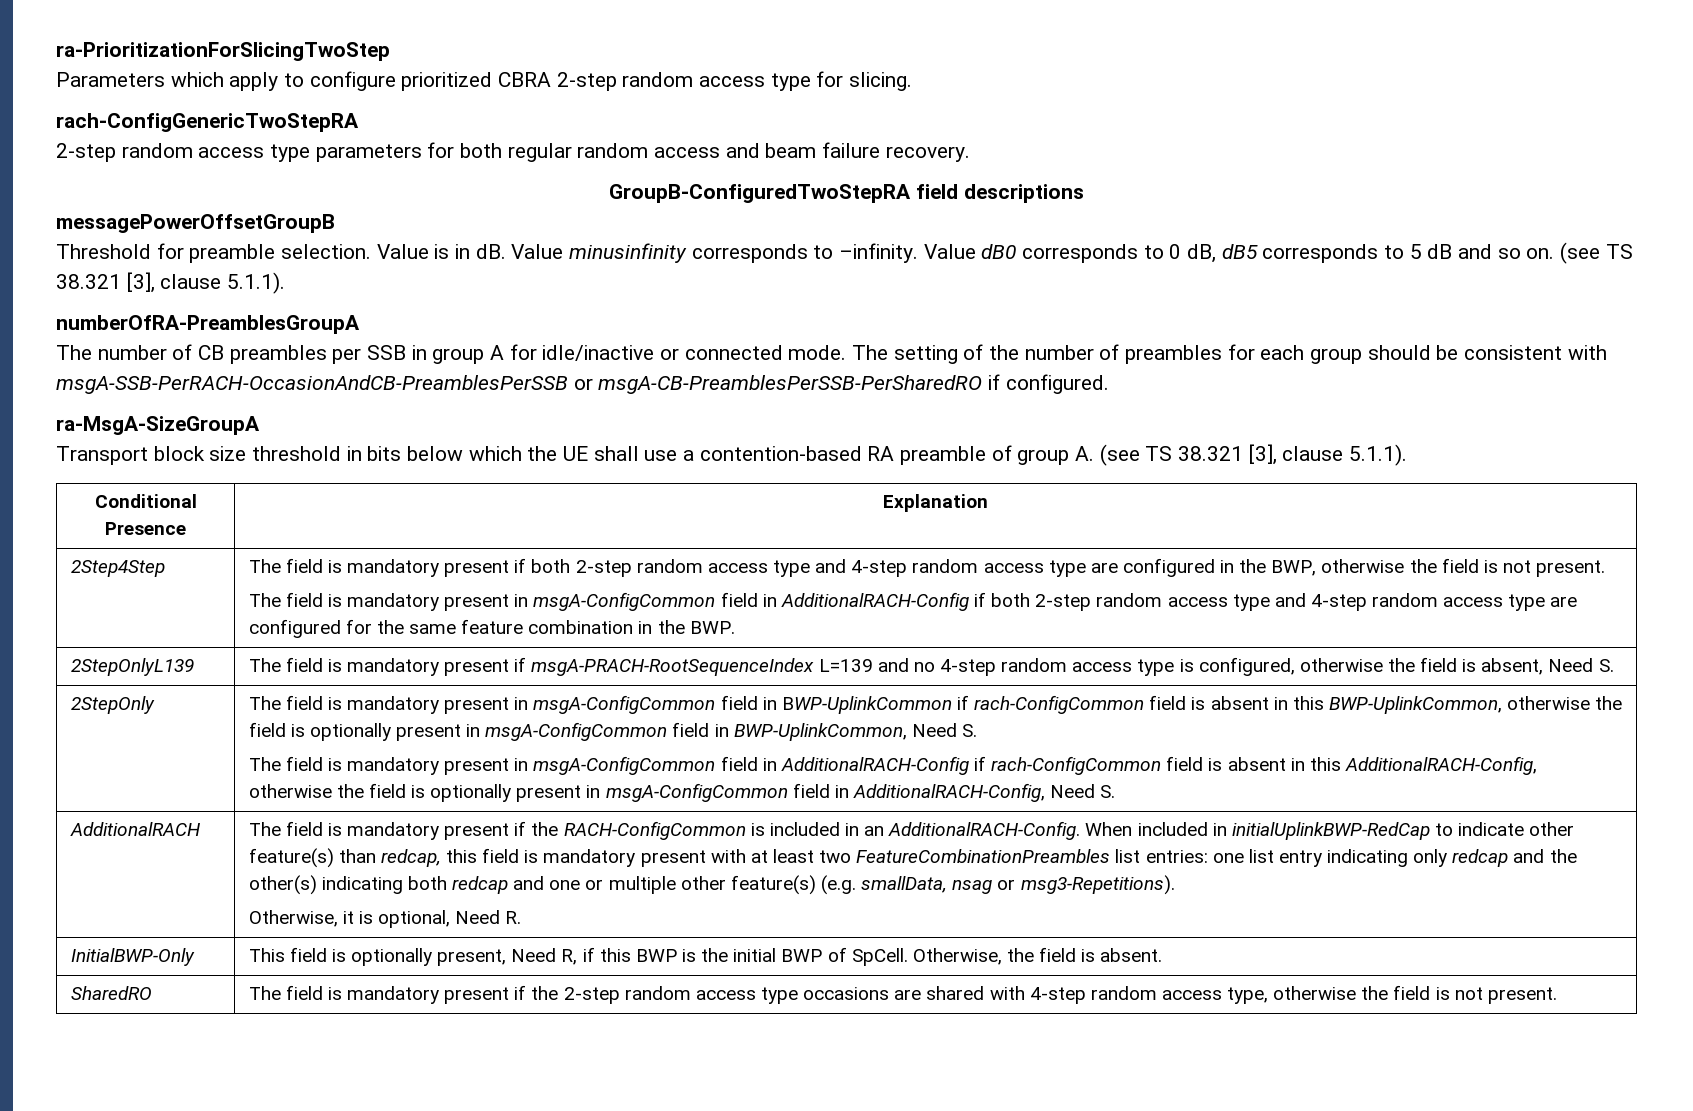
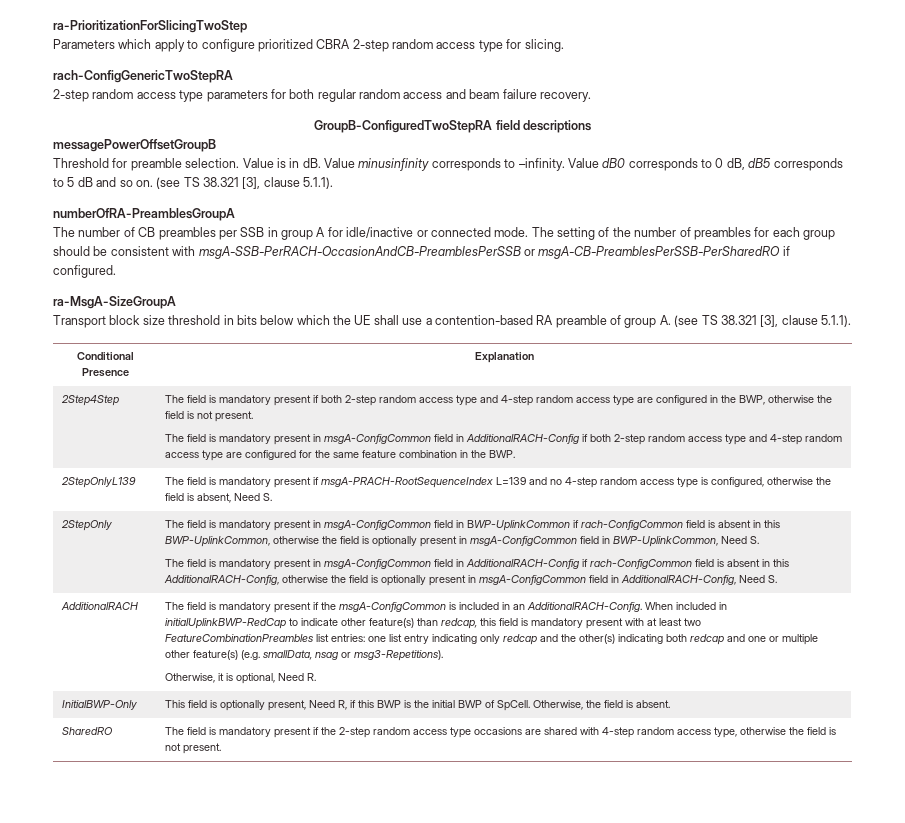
[563,821,746,840] RACH-ConfigCommon -> [338,602,446,612] msgA-ConfigCommon

